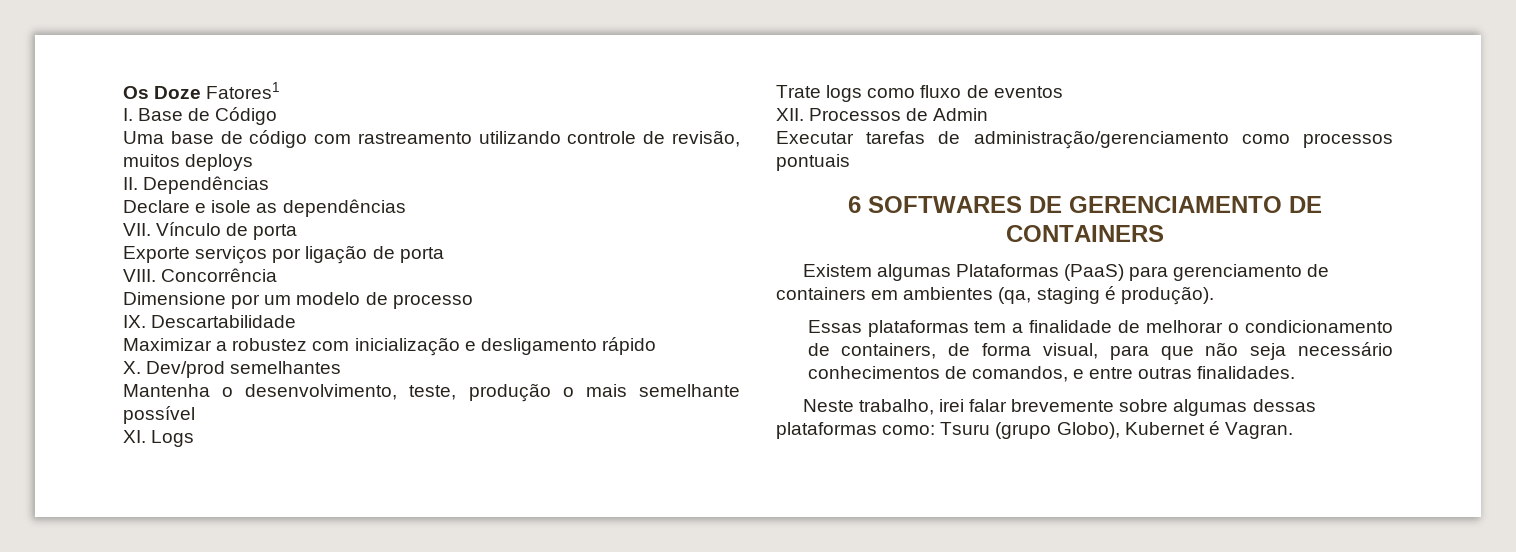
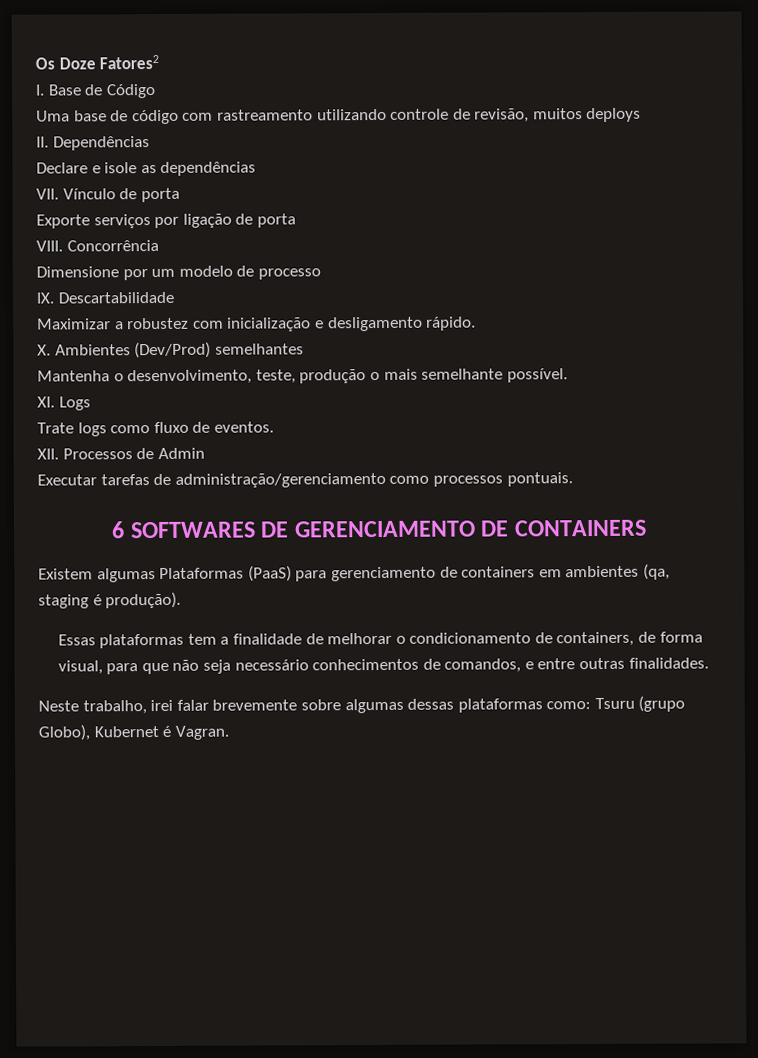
[206,82,281,99] Fatores1 -> [99,54,160,70] Fatores2
[601,337,656,355] rápido -> [426,316,477,331] rápido.
[146,361,226,378] Dev/prod -> [54,341,212,359] Ambientes (Dev/Prod)
[123,406,195,424] possível -> [506,368,568,383] possível.
[993,86,1063,98] eventos -> [213,421,274,433] eventos.
[776,154,850,171] pontuais -> [506,472,573,487] pontuais.

